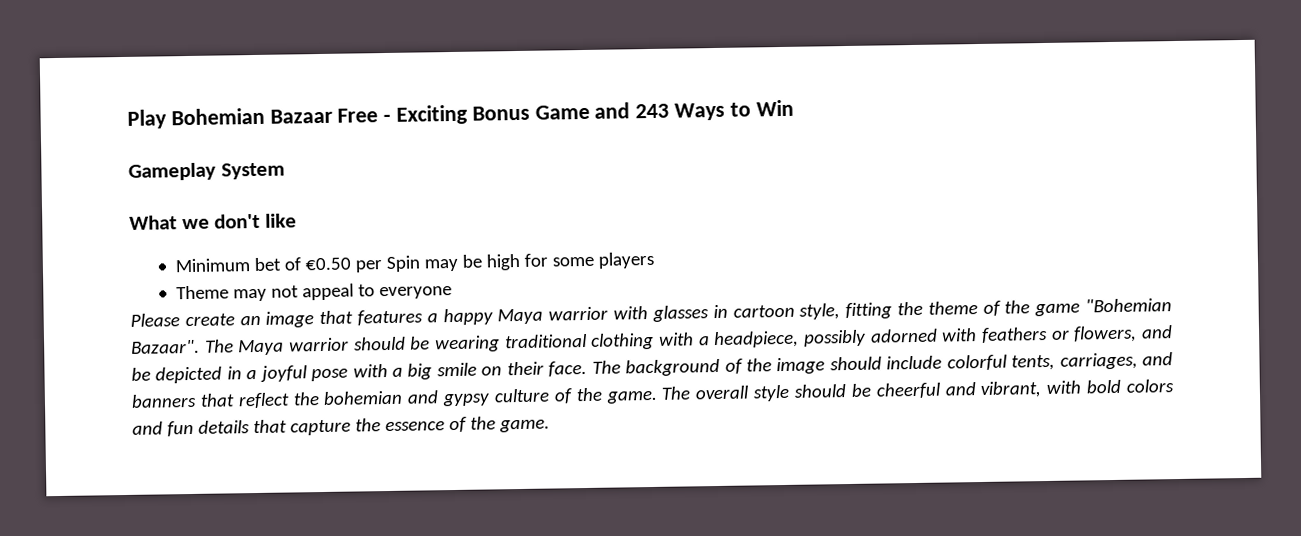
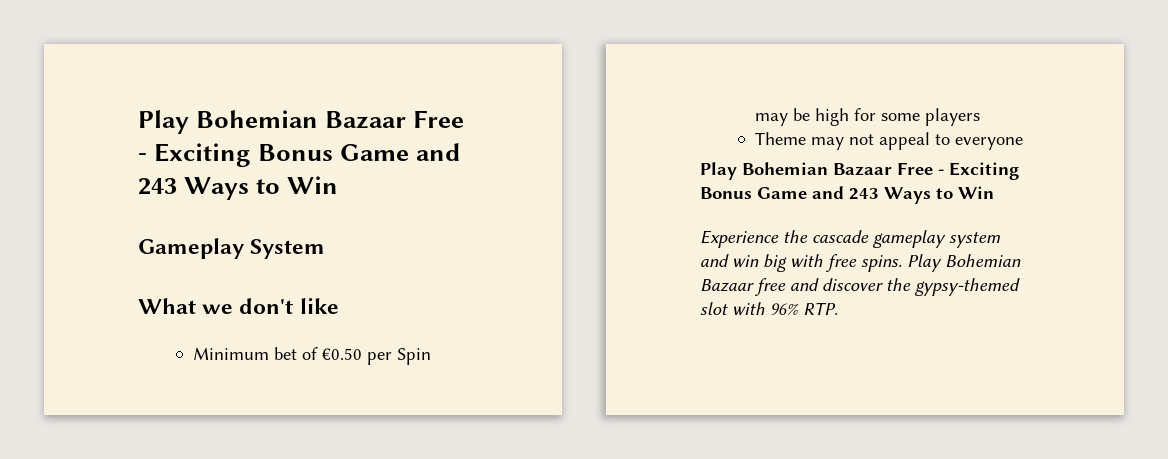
[130,298,1173,328] [131,325,1173,356] [131,352,1173,384] [131,379,1175,409] [132,416,550,437] Please create an image that features a happy Maya warrior with glasses in cartoon style, fitting the theme of the game "Bohemian Bazaar". The Maya warrior should be wearing traditional clothing with a headpiece, possibly adorned with feathers or flowers, and be depicted in a joyful pose with a big smile on their face. The background of the image should include colorful tents, carriages, and banners that reflect the bohemian and gypsy culture of the game. The overall style should be cheerful and vibrant, with bold colors and fun details that capture the essence of the game. -> [700,162,1019,180] [700,186,994,204] [700,230,1001,248] [700,254,1021,272] [700,278,1020,296] [700,302,838,315] Play Bohemian Bazaar Free - Exciting Bonus Game and 243 Ways to Win // Experience the cascade gameplay system and win big with free spins. Play Bohemian Bazaar free and discover the gypsy-themed slot with 96% RTP.

